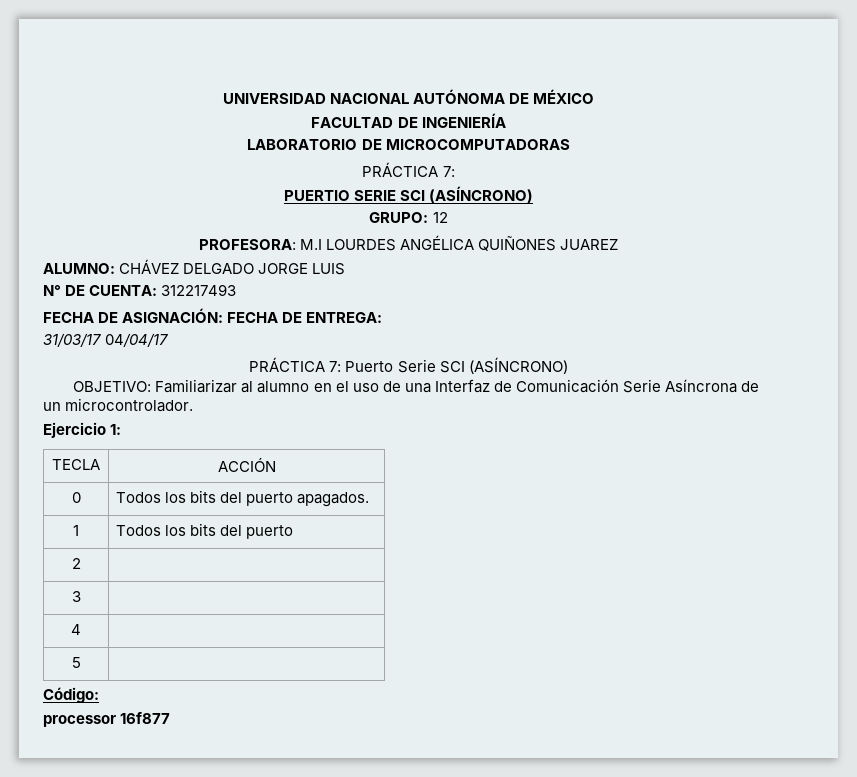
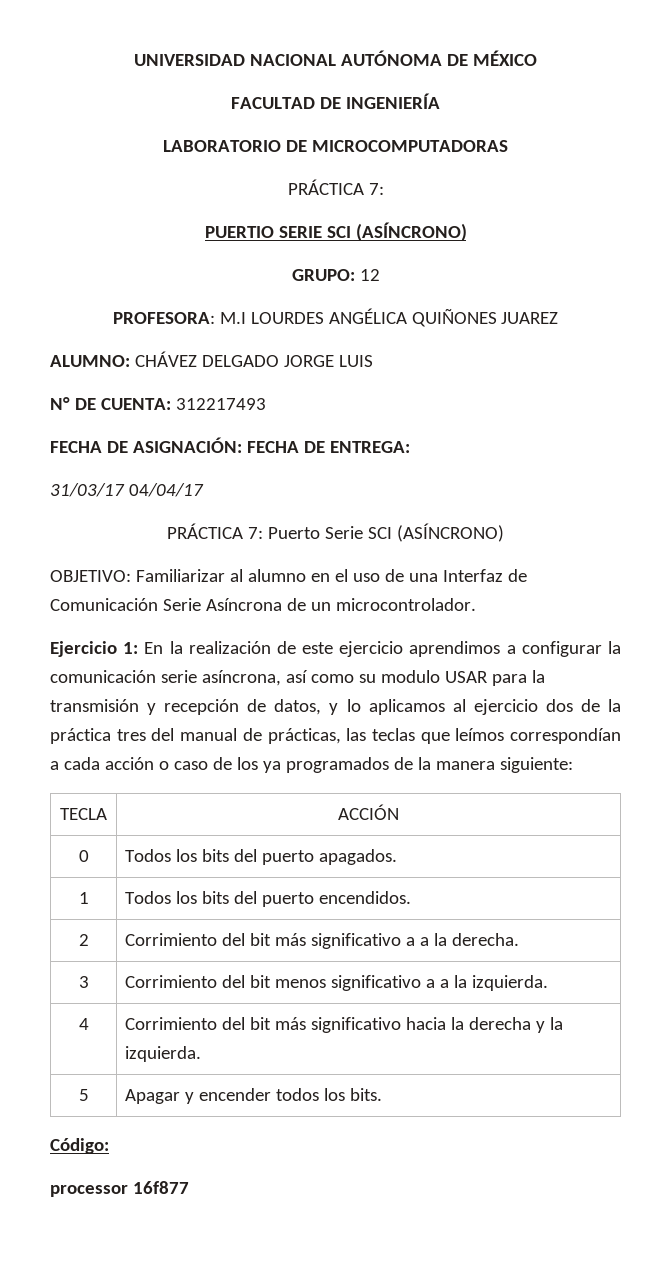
(122, 429) none -> [144,641,621,657] [50,670,545,686] [50,699,621,715] [50,728,621,744] [50,757,573,773] En la realización de este ejercicio aprendimos a configurar la comunicación serie asíncrona, así como su modulo USAR para la transmisión y recepción de datos, y lo aplicamos al ejercicio dos de la práctica tres del manual de prácticas, las teclas que leímos correspondían a cada acción o caso de los ya programados de la manera siguiente:
(294, 532) none -> [319,891,412,904] encendidos.
[71,591,81,602] [71,624,81,635] [71,657,81,668] // 3 | // 4 | // 5 | -> [125,933,520,949] [78,976,89,988] [125,975,549,991] [78,1018,89,1030] [125,1017,564,1033] [125,1046,202,1062] [78,1089,89,1101] [125,1088,383,1104] Corrimiento del bit más significativo a a la derecha. // 3 | Corrimiento del bit menos significativo a a la izquierda. // 4 | Corrimiento del bit más significativo hacia la derecha y la izquierda. // 5 | Apagar y encender todos los bits.

